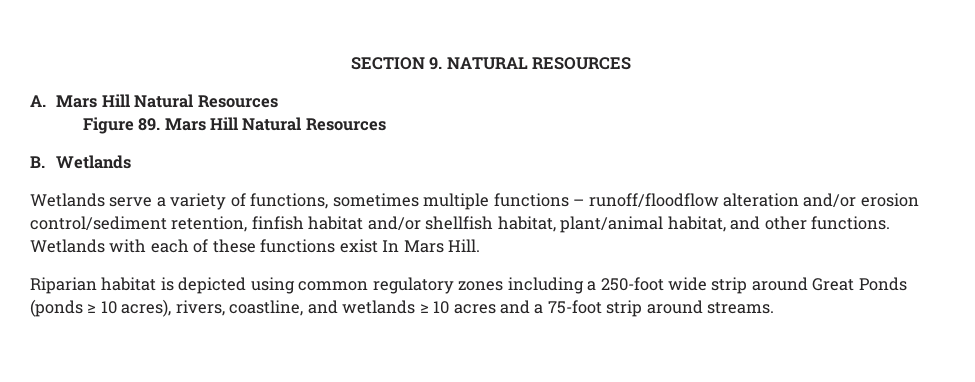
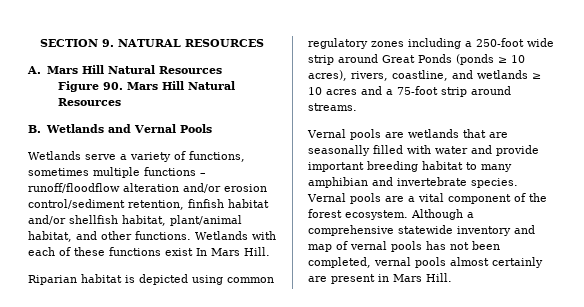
[138,118,161,131] 89. -> [103,82,124,90] 90.
(132, 162) none -> [107,124,212,133] and Vernal Pools
(775, 308) none -> [307,129,508,140] [308,145,539,156] [308,161,512,172] [308,177,518,188] [307,193,547,204] [308,209,474,220] [308,225,535,236] [308,241,500,252] [308,257,543,268] [308,273,452,284] // Vernal pools are wetlands that are seasonally filled with water and provide important breeding habitat to many amphibian and invertebrate species. Vernal pools are a vital component of the forest ecosystem. Although a comprehensive statewide inventory and map of vernal pools has not been completed, vernal pools almost certainly are present in Mars Hill.

